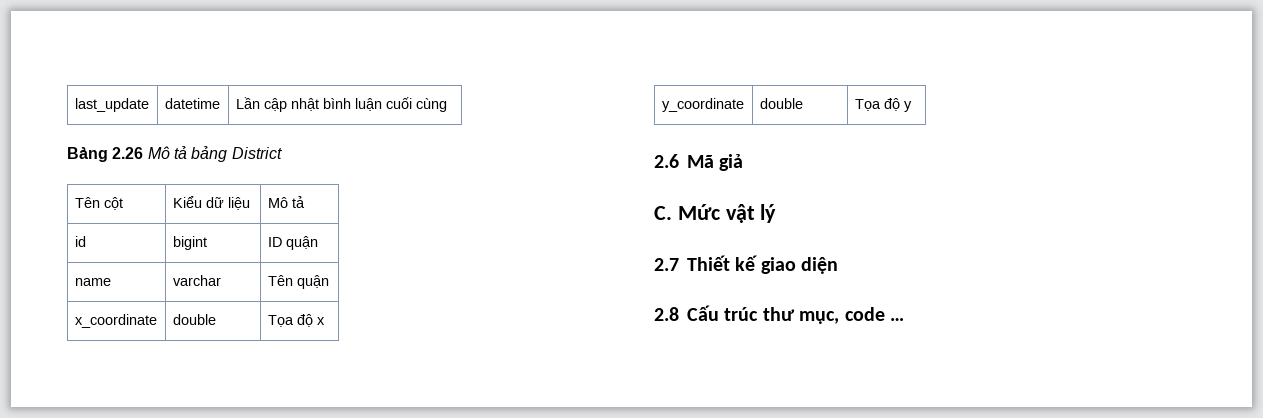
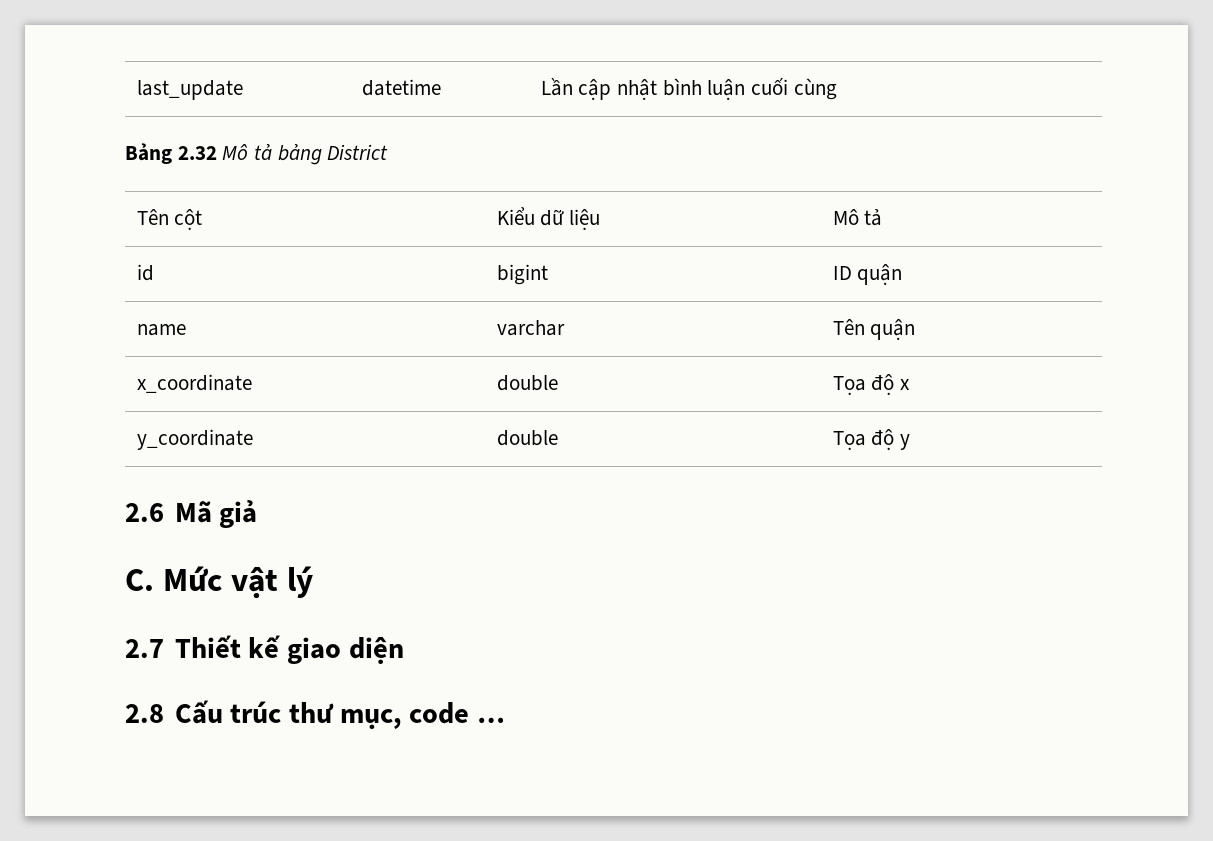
[112,147,144,159] 2.26 -> [177,146,217,160] 2.32

